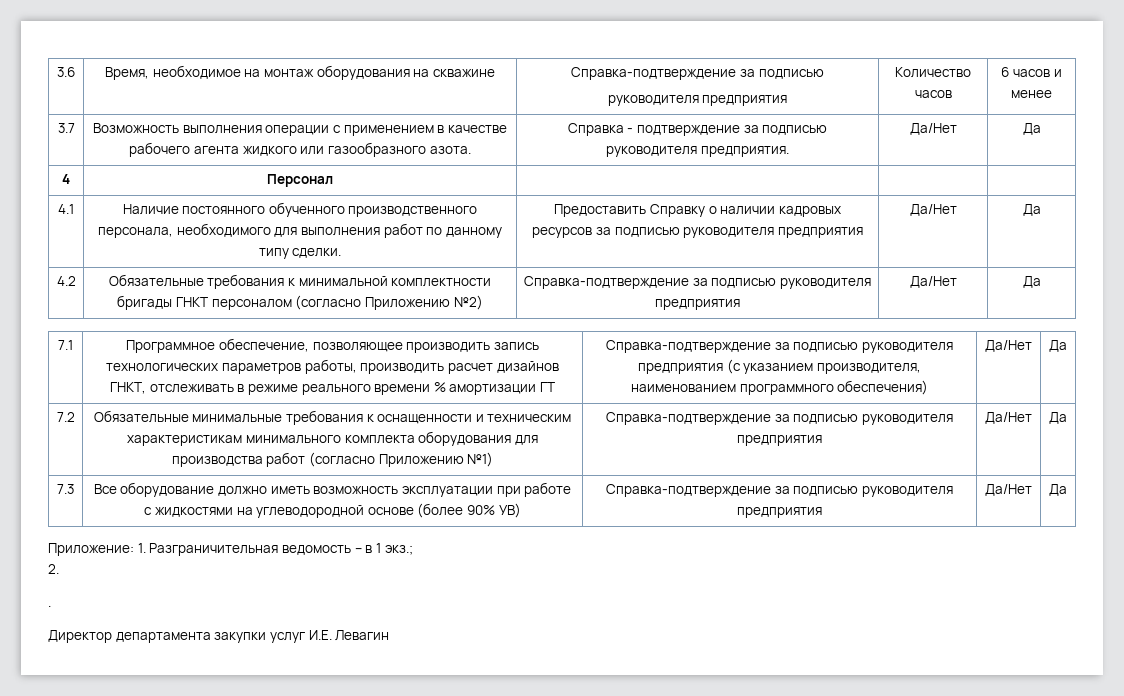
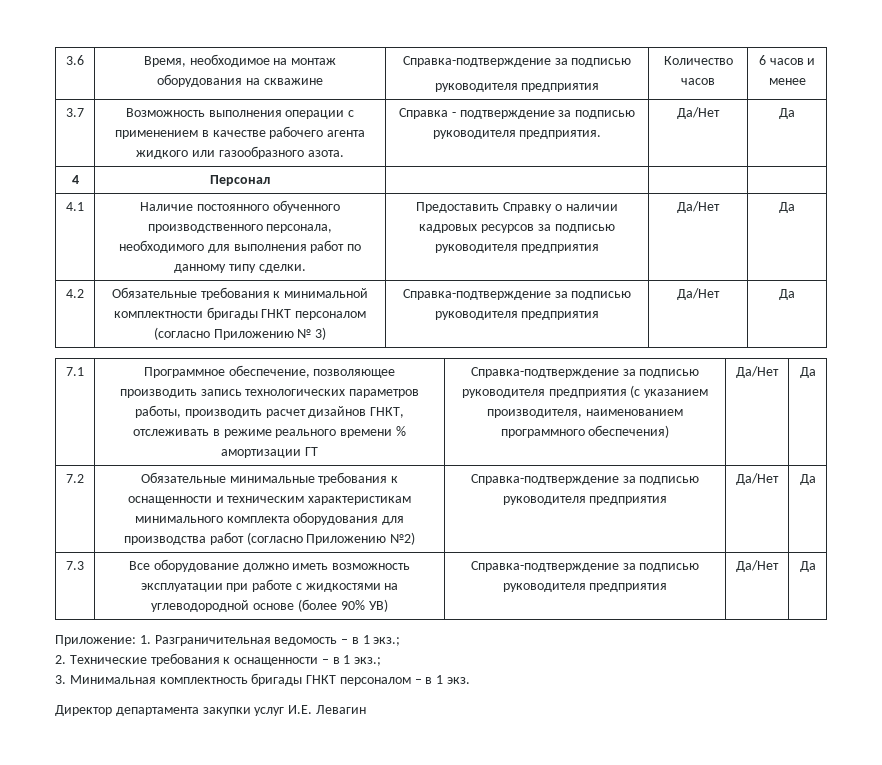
[453,295,483,310] №2) -> [297,327,327,340] № 3)
[467,452,494,467] №1) -> [390,532,416,545] №2)
[48,605,51,607] // . -> [69,653,382,666] [55,673,471,686] Технические требования к оснащенности – в 1 экз.; // 3. Минимальная комплектность бригады ГНКТ персоналом – в 1 экз.

